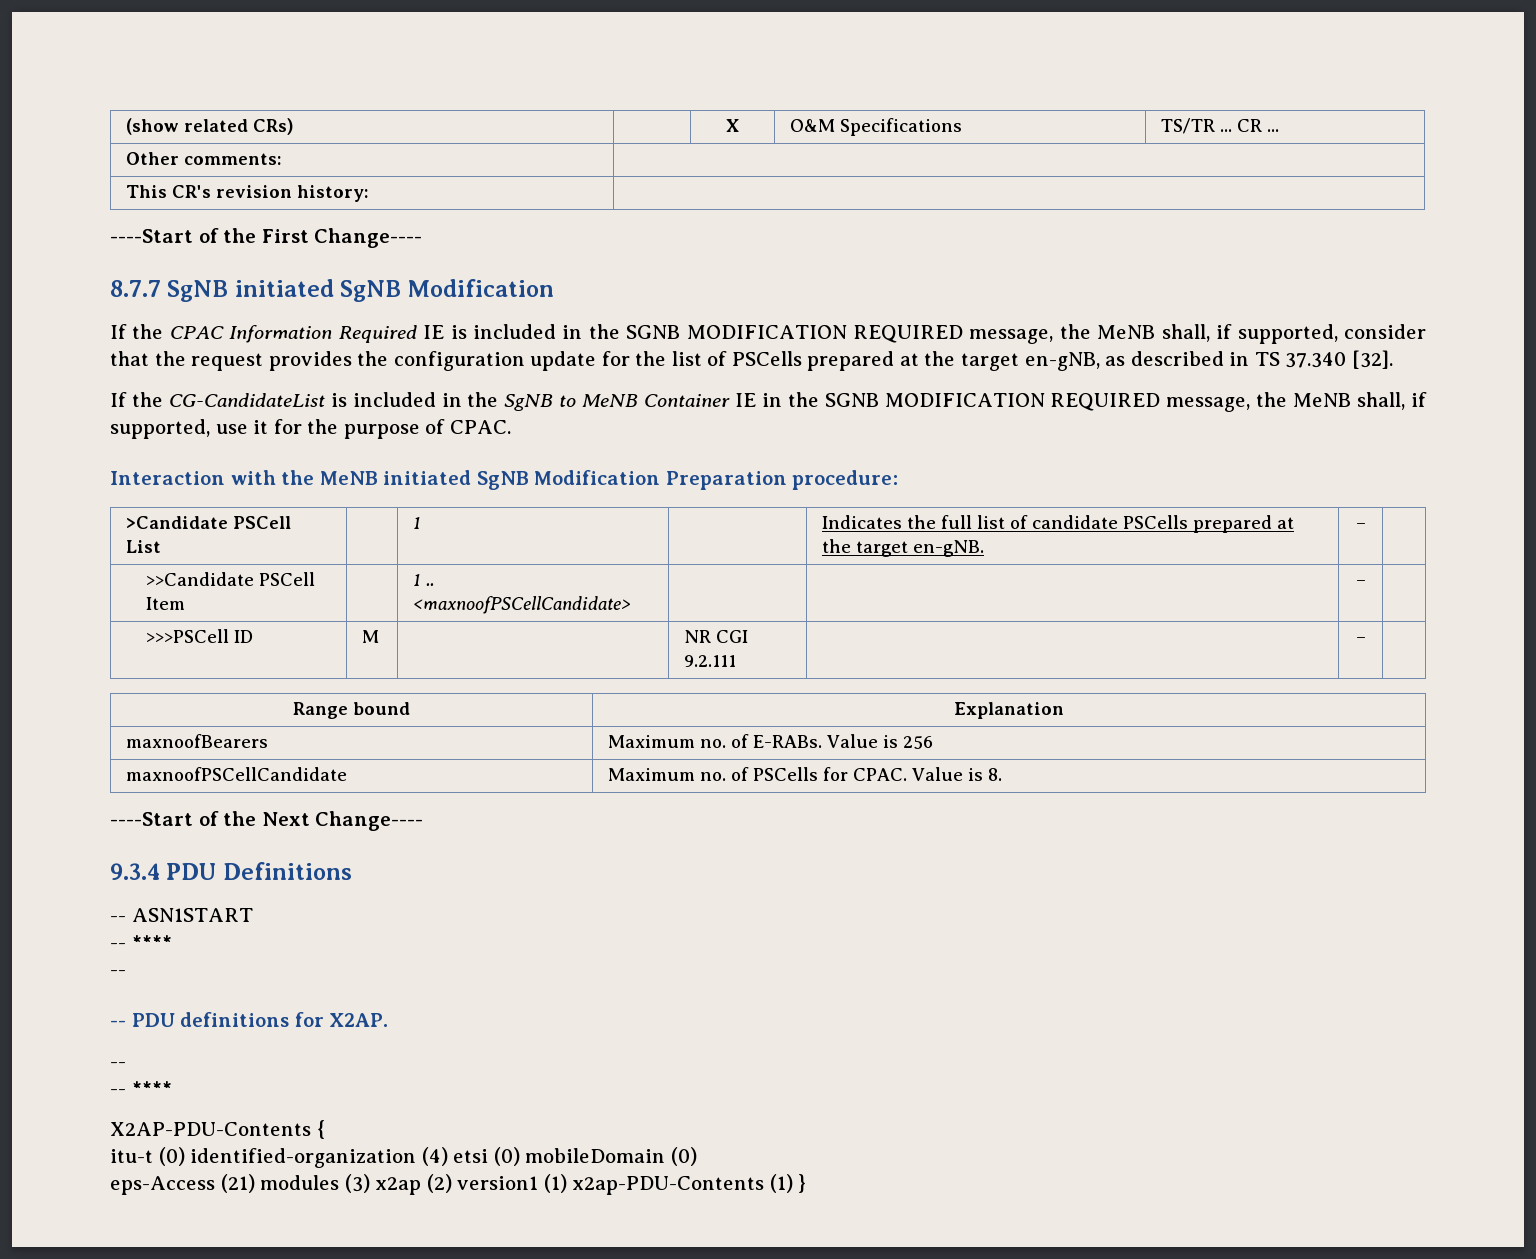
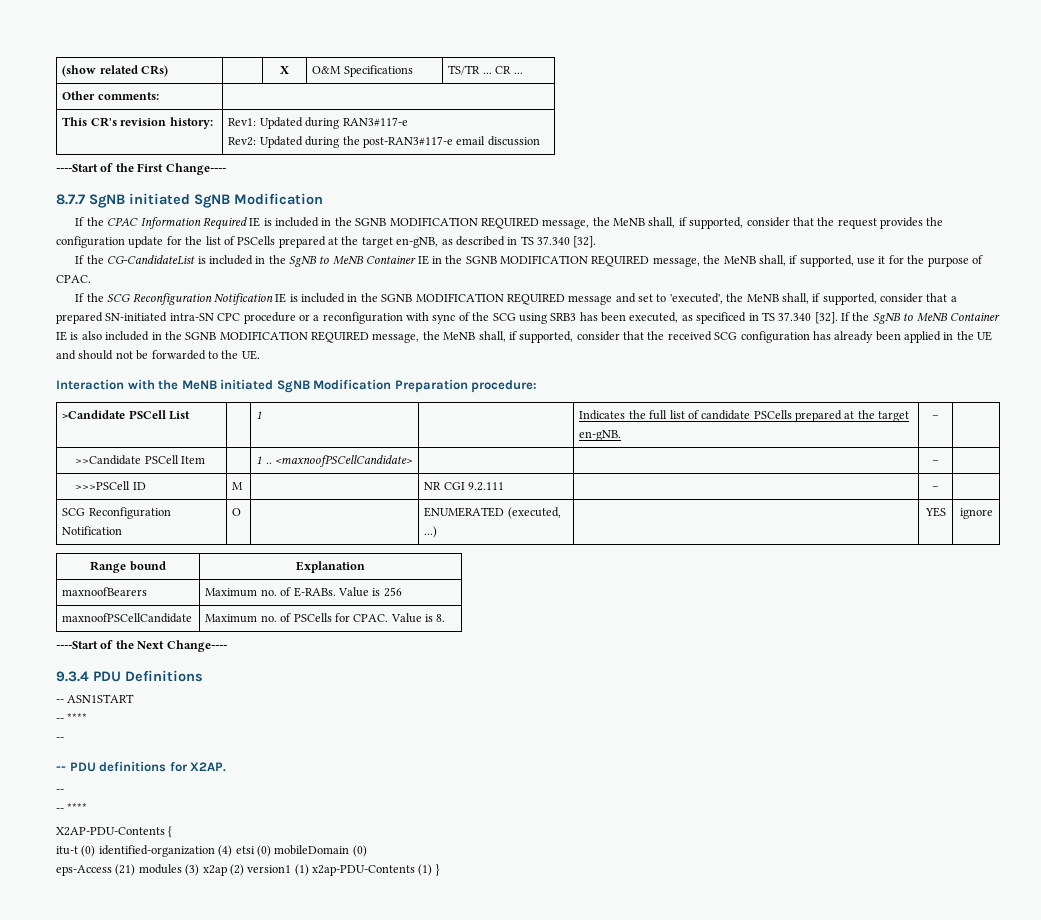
(370, 193) none -> [228,117,408,129] [228,136,540,148] Rev1: Updated during RAN3#117-e // Rev2: Updated during the post-RAN3#117-e email discussion
(511, 427) none -> [75,293,957,305] [56,312,1000,324] [56,331,993,343] [56,350,260,360] // If the SCG Reconfiguration Notification IE is included in the SGNB MODIFICATION REQUIRED message and set to 'executed', the MeNB shall, if supported, consider that a prepared SN-initiated intra-SN CPC procedure or a reconfiguration with sync of the SCG using SRB3 has been executed, as specificed in TS 37.340 [32]. If the SgNB to MeNB Container IE is also included in the SGNB MODIFICATION REQUIRED message, the MeNB shall, if supported, consider that the received SCG configuration has already been applied in the UE and should not be forwarded to the UE.
(1366, 640) none -> [62,507,171,519] [62,526,123,535] [232,508,242,516] [424,507,561,519] [424,526,438,538] [924,507,946,517] [959,508,993,519] // SCG Reconfiguration Notification | O | | ENUMERATED (executed, ...) | | YES | ignore

